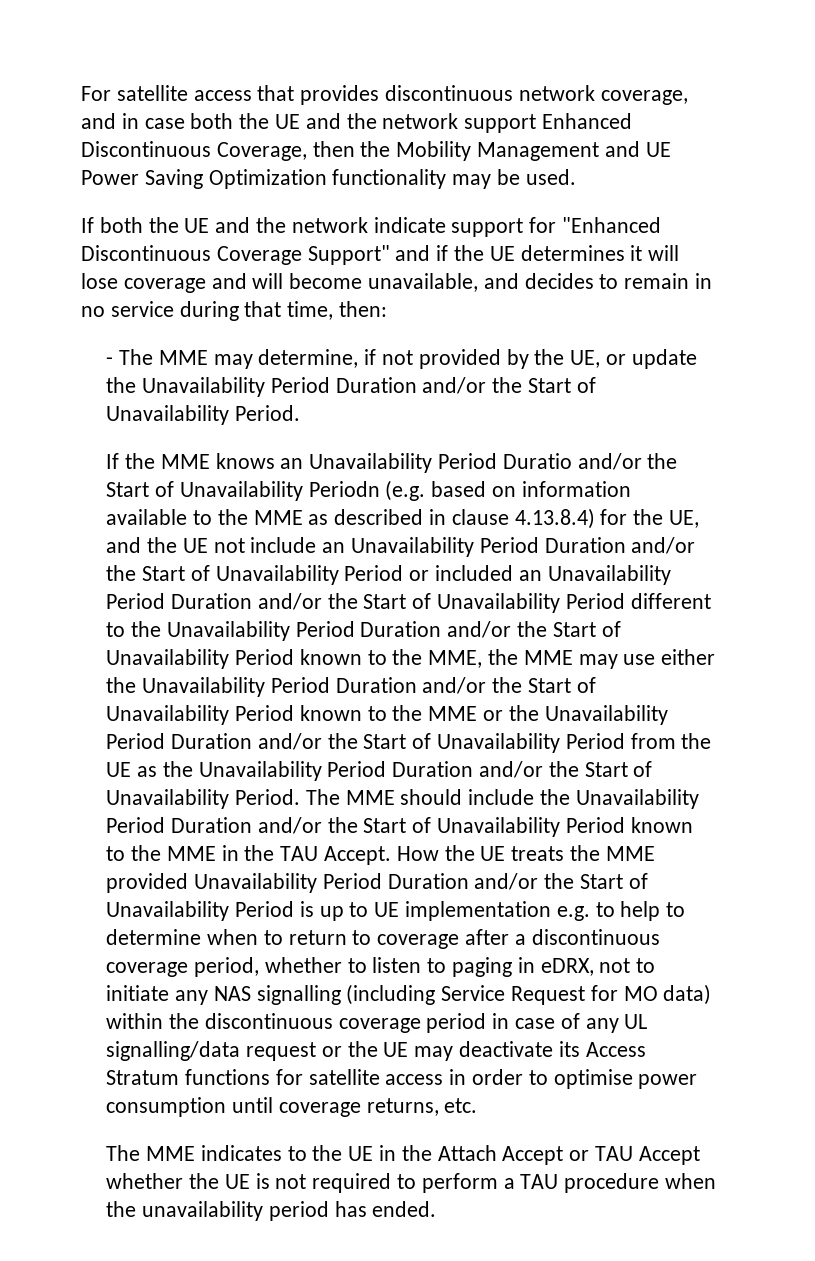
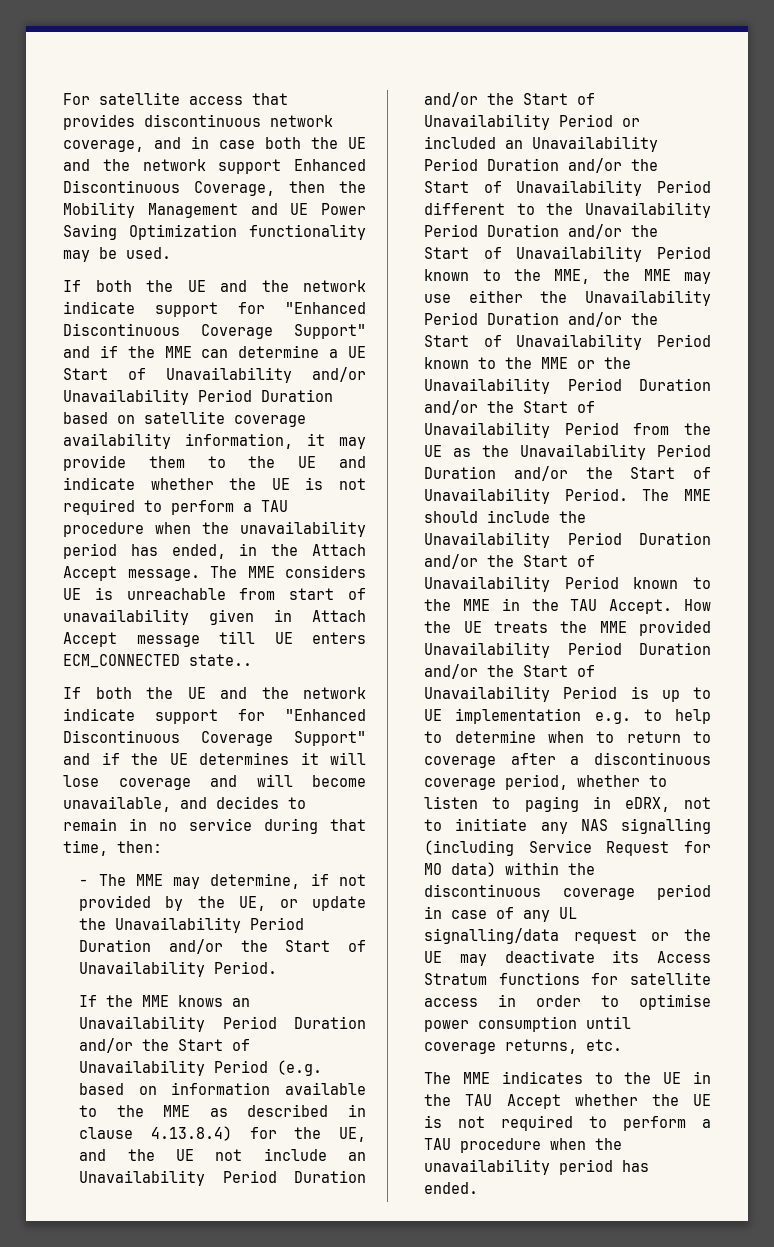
(576, 177) none -> [63,280,366,292] [63,301,366,317] [63,323,366,339] [63,345,366,358] [63,367,366,383] [63,389,333,405] [63,411,306,427] [63,433,366,449] [63,455,366,471] [63,477,366,490] [63,499,288,515] [63,521,366,537] [63,543,366,559] [63,565,366,581] [63,587,367,600] [63,609,366,625] [63,631,366,647] [63,654,252,668] // If both the UE and the network indicate support for "Enhanced Discontinuous Coverage Support" and if the MME can determine a UE Start of Unavailability and/or Unavailability Period Duration based on satellite coverage availability information, it may provide them to the UE and indicate whether the UE is not required to perform a TAU procedure when the unavailability period has ended, in the Attach Accept message. The MME considers UE is unreachable from start of unavailability given in Attach Accept message till UE enters ECM_CONNECTED state..
[502,453,678,470] [106,481,380,501] Duratio and/or the Start of Unavailability Periodn -> [294,1016,366,1029] [79,1038,251,1053] [79,1060,269,1076] Duration and/or the Start of Unavailability Period
[437,1145,590,1165] Attach Accept or -> (452, 1100) none

